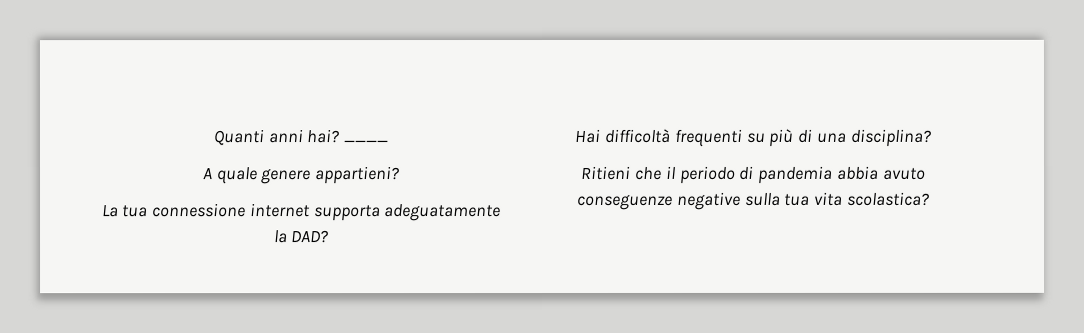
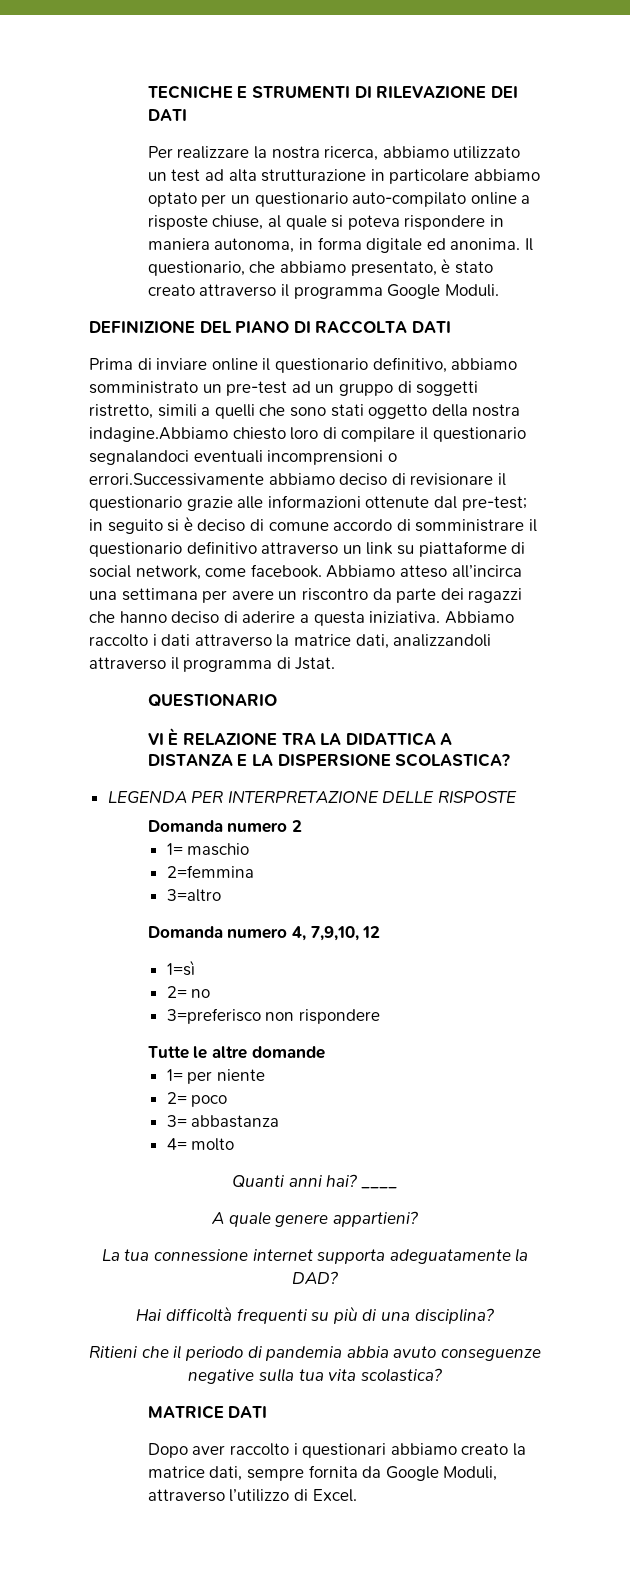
(212, 137) none -> [147,85,518,99] [147,109,187,121] [147,146,521,161] [147,169,541,184] [147,192,531,207] [147,215,505,230] [147,237,534,253] [147,258,493,276] [147,284,499,299] [89,320,451,334] [89,357,518,373] [89,381,479,396] [89,404,521,419] [89,427,526,442] [89,450,397,465] [89,473,506,486] [89,495,527,511] [89,516,537,534] [89,541,526,557] [89,564,522,580] [89,588,523,603] [89,611,514,626] [89,634,492,649] [89,657,336,672] [147,693,277,707] [147,728,453,746] [147,753,511,767] [107,790,518,804] [147,820,303,833] [166,843,250,856] [166,865,254,878] [166,889,221,902] [147,926,381,941] [166,960,195,976] [166,986,211,998] [166,1008,380,1024] [147,1046,325,1059] [166,1069,265,1084] [166,1092,228,1107] [166,1115,280,1128] [166,1138,235,1151] TECNICHE E STRUMENTI DI RILEVAZIONE DEI DATI // Per realizzare la nostra ricerca, abbiamo utilizzato un test ad alta strutturazione in particolare abbiamo optato per un questionario auto-compilato online a risposte chiuse, al quale si poteva rispondere in maniera autonoma, in forma digitale ed anonima. Il questionario, che abbiamo presentato, è stato creato attraverso il programma Google Moduli. // DEFINIZIONE DEL PIANO DI RACCOLTA DATI // Prima di inviare online il questionario definitivo, abbiamo somministrato un pre-test ad un gruppo di soggetti ristretto, simili a quelli che sono stati oggetto della nostra indagine.Abbiamo chiesto loro di compilare il questionario segnalandoci eventuali incomprensioni o errori.Successivamente abbiamo deciso di revisionare il questionario grazie alle informazioni ottenute dal pre-test; in seguito si è deciso di comune accordo di somministrare il questionario definitivo attraverso un link su piattaforme di social network, come facebook. Abbiamo atteso all’incirca una settimana per avere un riscontro da parte dei ragazzi che hanno deciso di aderire a questa iniziativa. Abbiamo raccolto i dati attraverso la matrice dati, analizzandoli attraverso il programma di Jstat. // QUESTIONARIO // VI È RELAZIONE TRA LA DIDATTICA A DISTANZA E LA DISPERSIONE SCOLASTICA? // LEGENDA PER INTERPRETAZIONE DELLE RISPOSTE // Domanda numero 2 // 1= maschio // 2=femmina // 3=altro // Domanda numero 4, 7,9,10, 12 // 1=sì // 2= no // 3=preferisco non rispondere // Tutte le altre domande // 1= per niente // 2= poco // 3= abbastanza // 4= molto //
(931, 198) none -> [147,1405,268,1419] [147,1443,527,1458] [147,1465,498,1481] [147,1489,357,1502] // MATRICE DATI // Dopo aver raccolto i questionari abbiamo creato la matrice dati, sempre fornita da Google Moduli, attraverso l’utilizzo di Excel.

